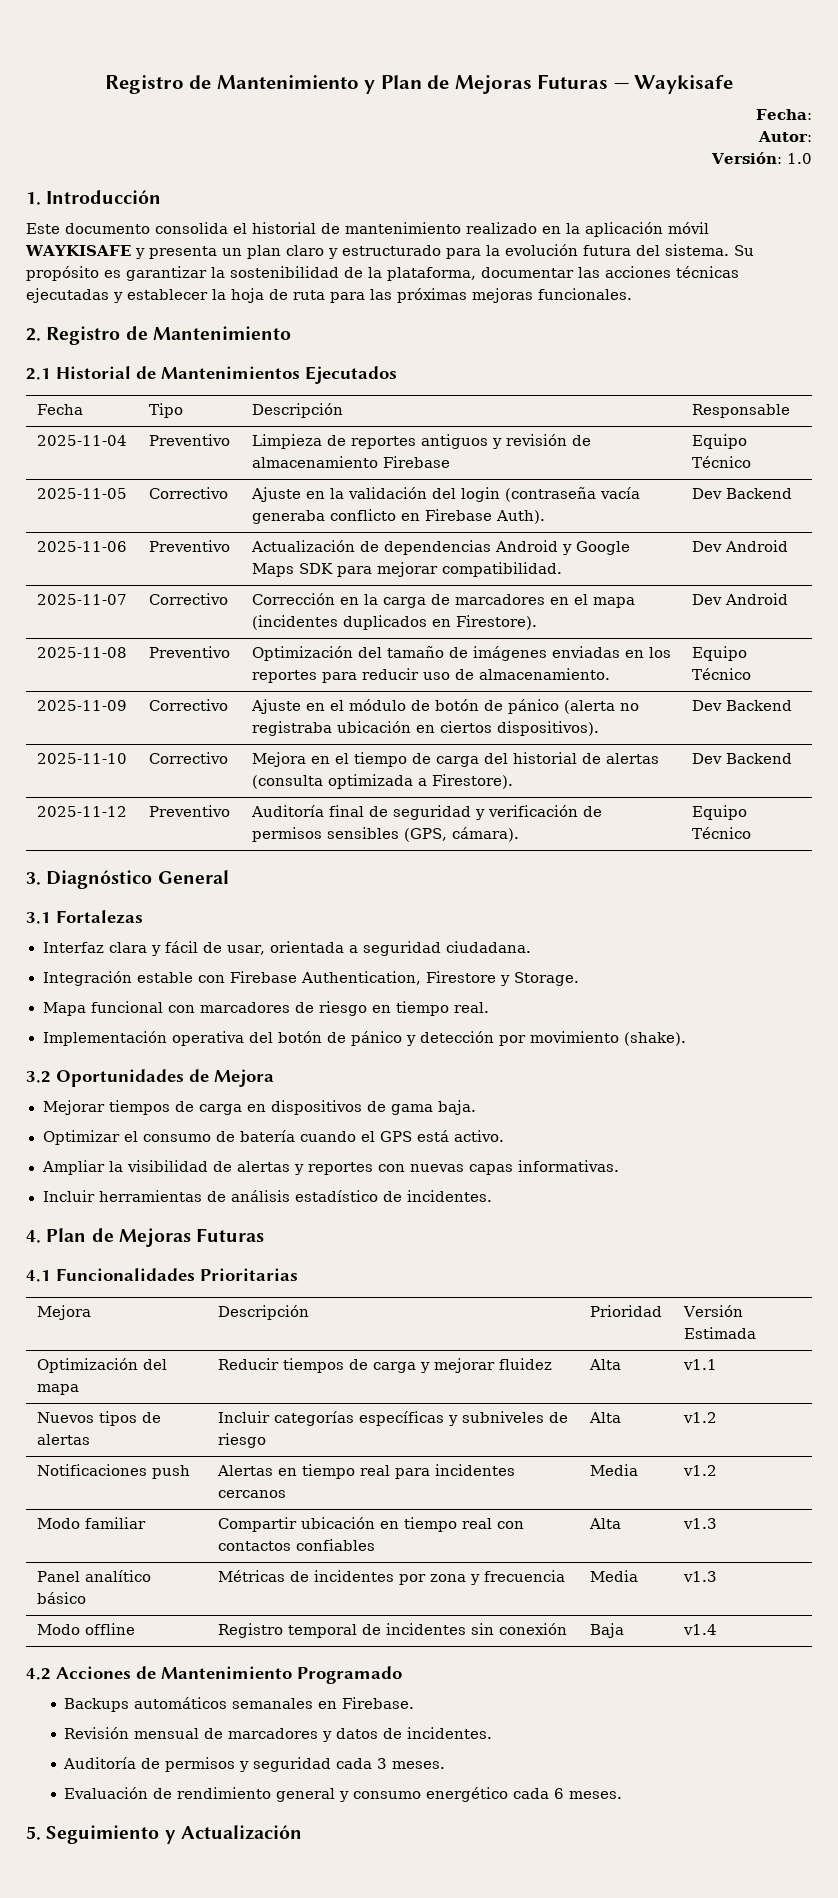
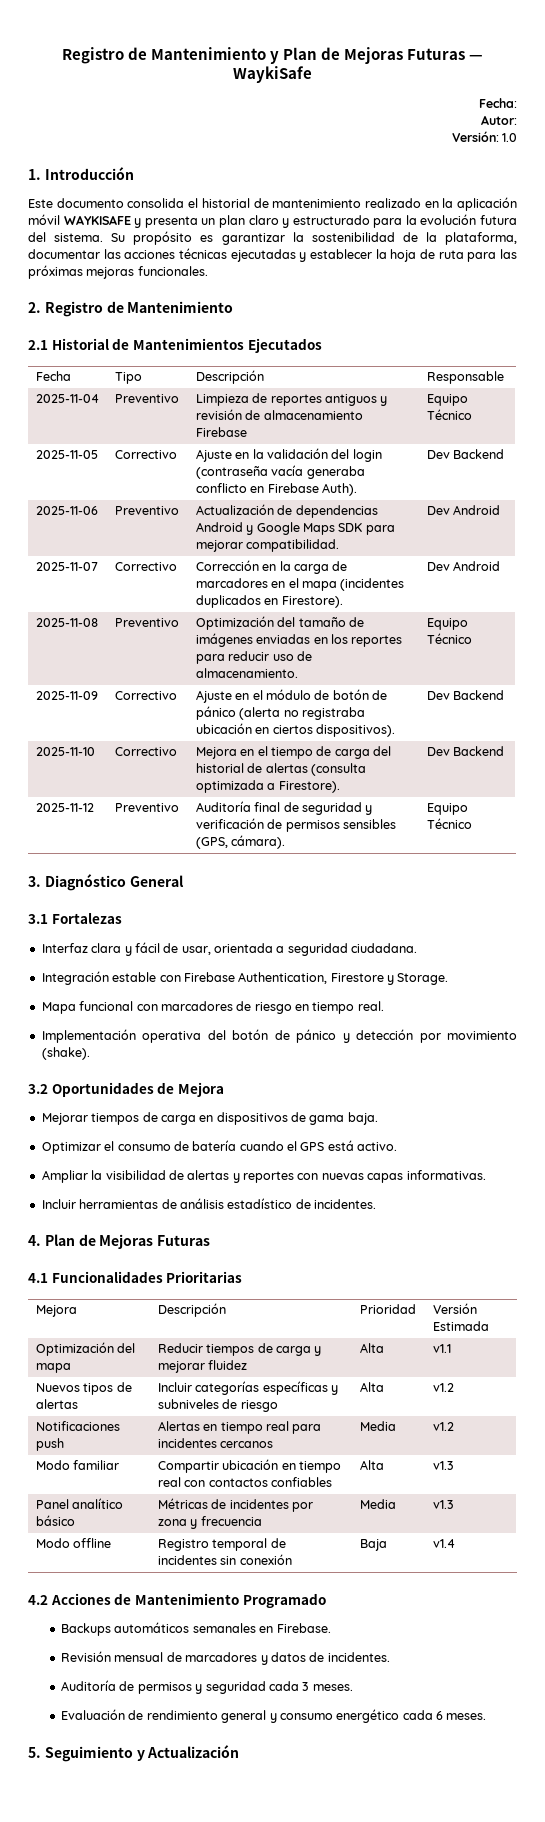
[634,75,734,94] Waykisafe -> [233,66,312,83] WaykiSafe

